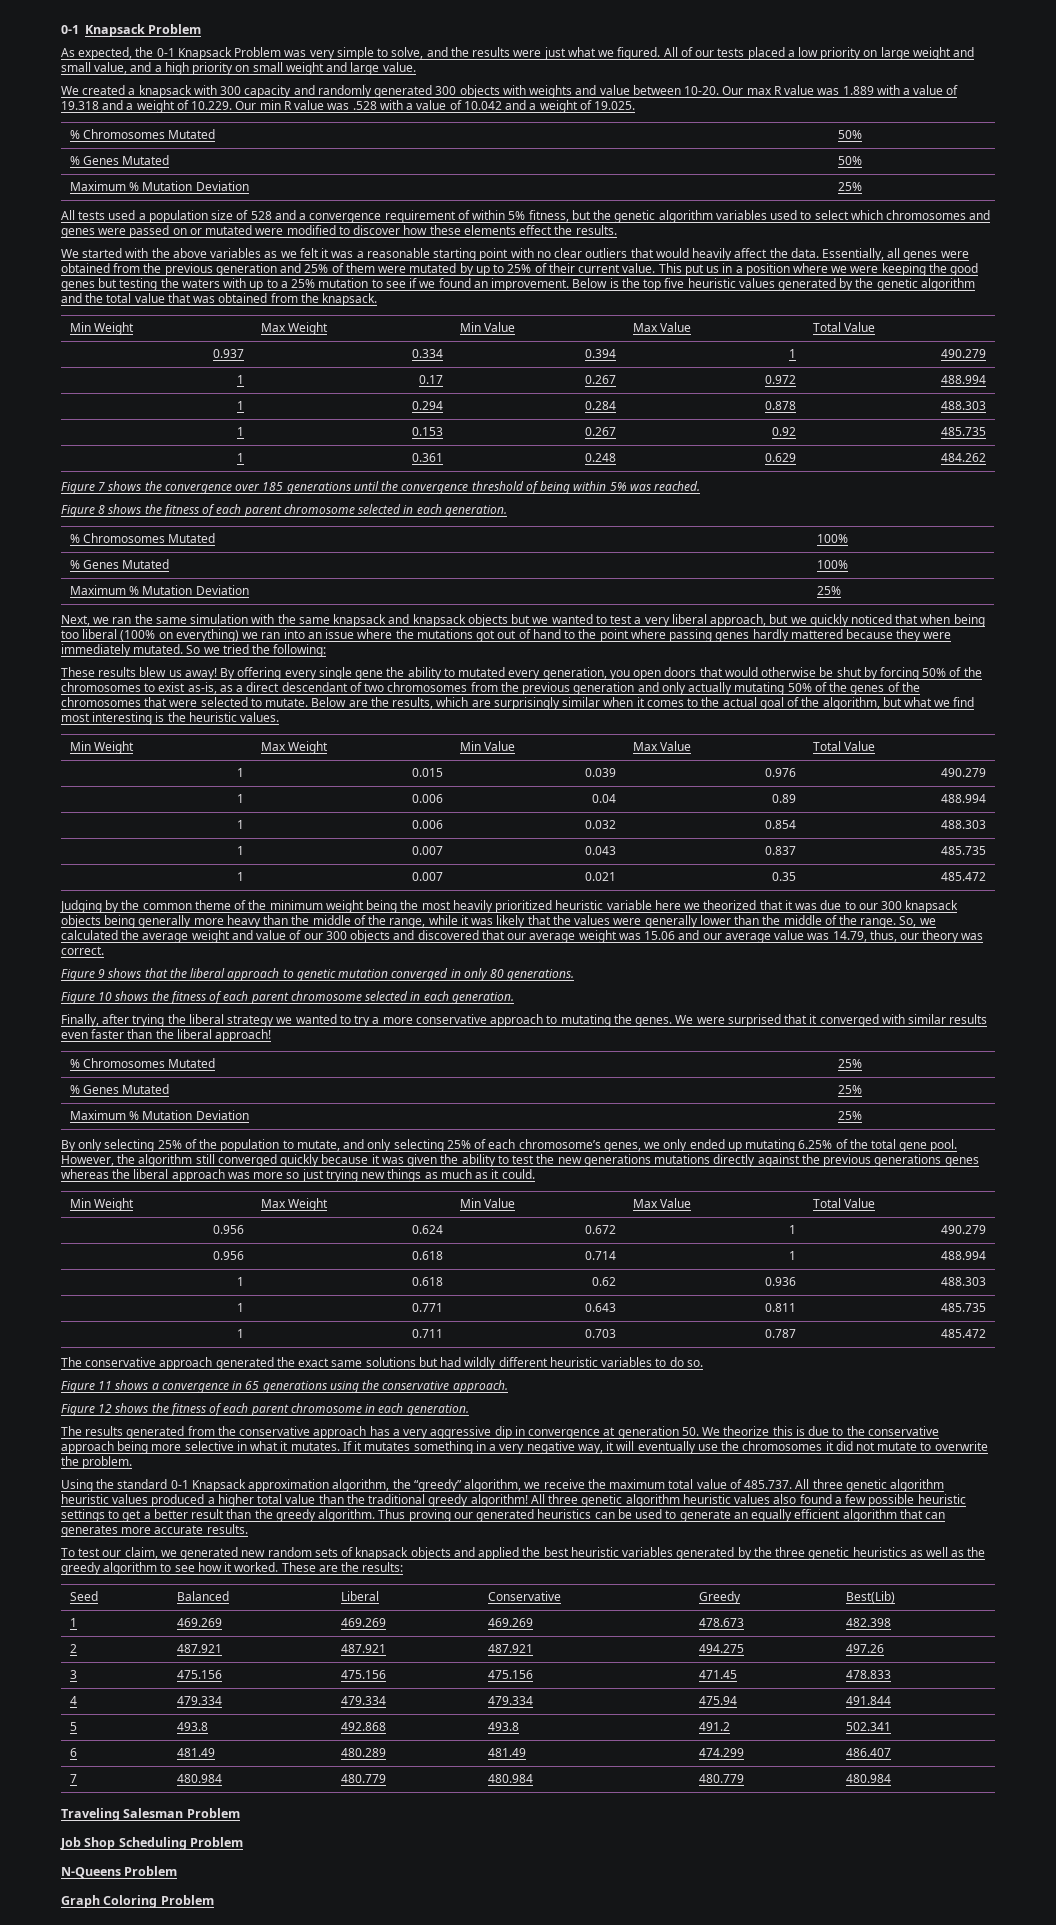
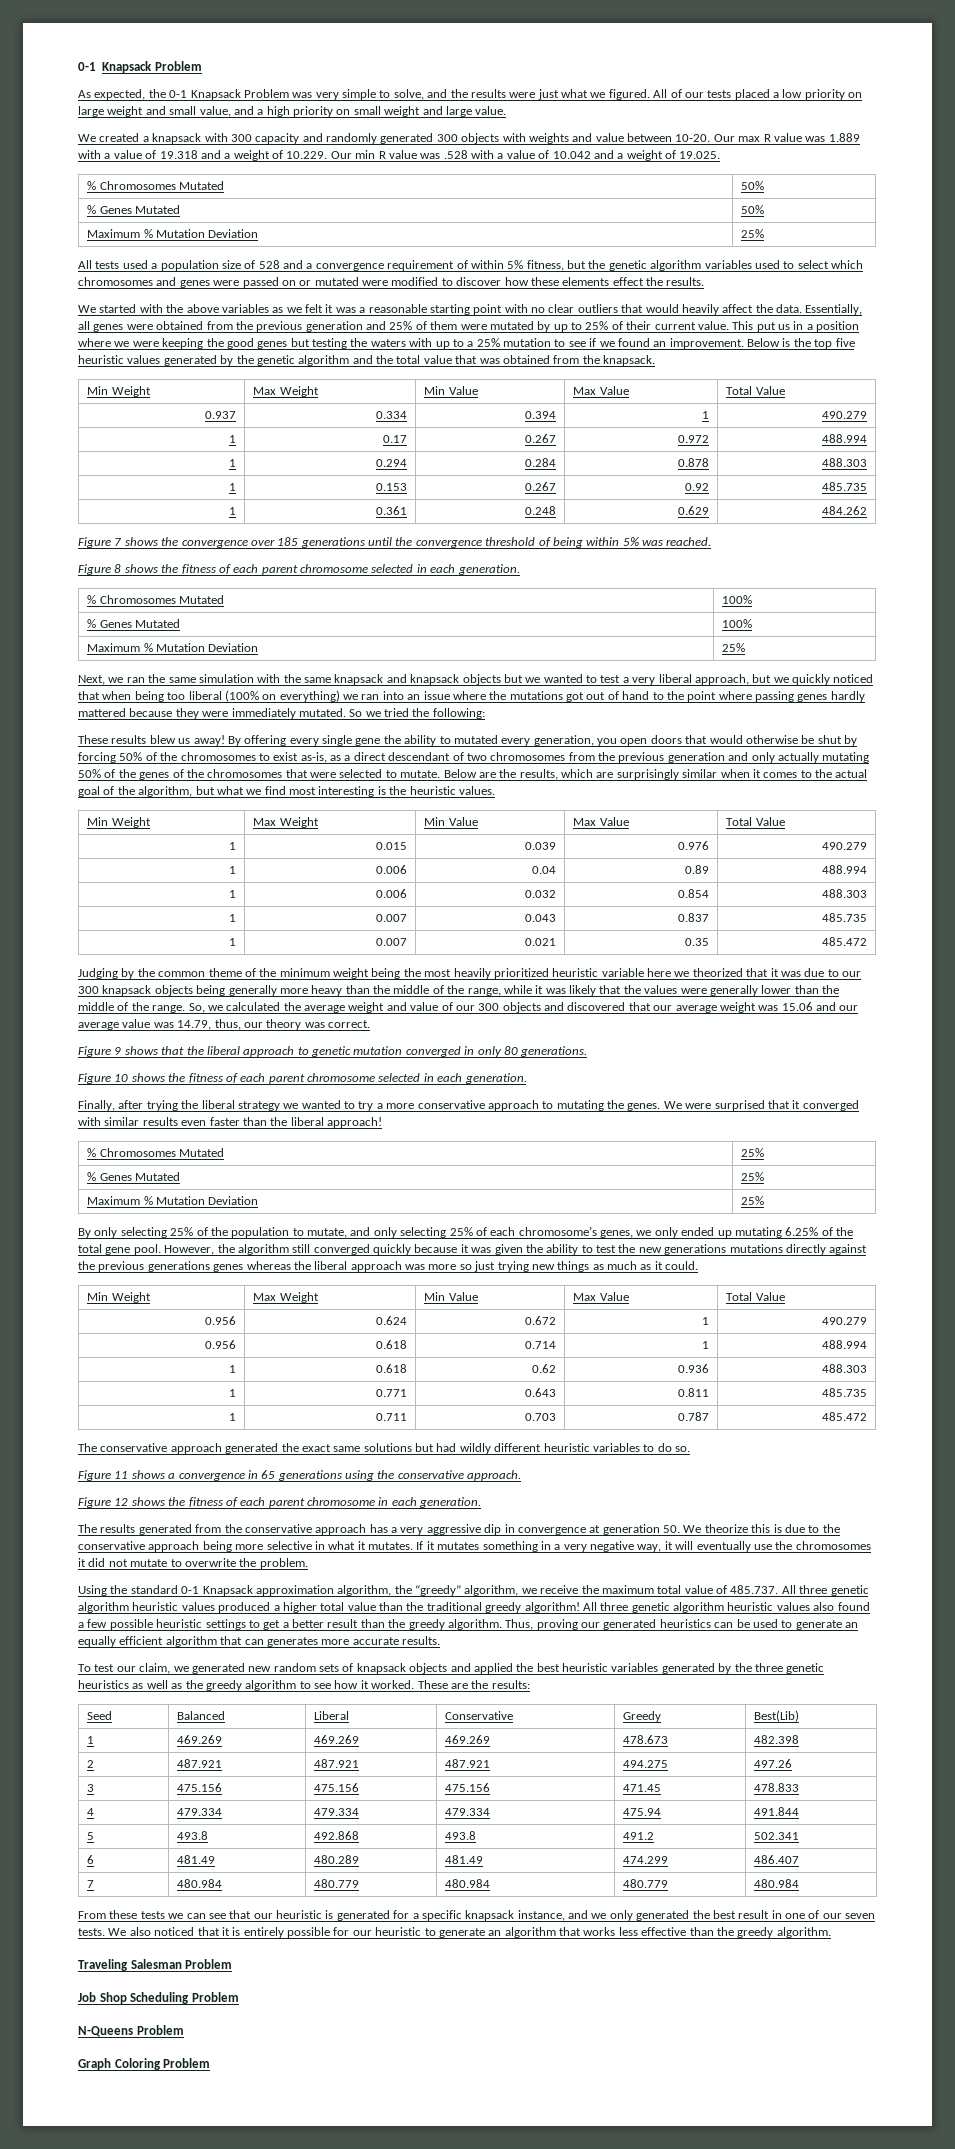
[378,1509,406,1519] Thus -> [505,1619,534,1630] Thus,
(891, 1778) none -> [78,1910,876,1921] [78,1927,831,1938] // From these tests we can see that our heuristic is generated for a specific knapsack instance, and we only generated the best result in one of our seven tests. We also noticed that it is entirely possible for our heuristic to generate an algorithm that works less effective than the greedy algorithm.

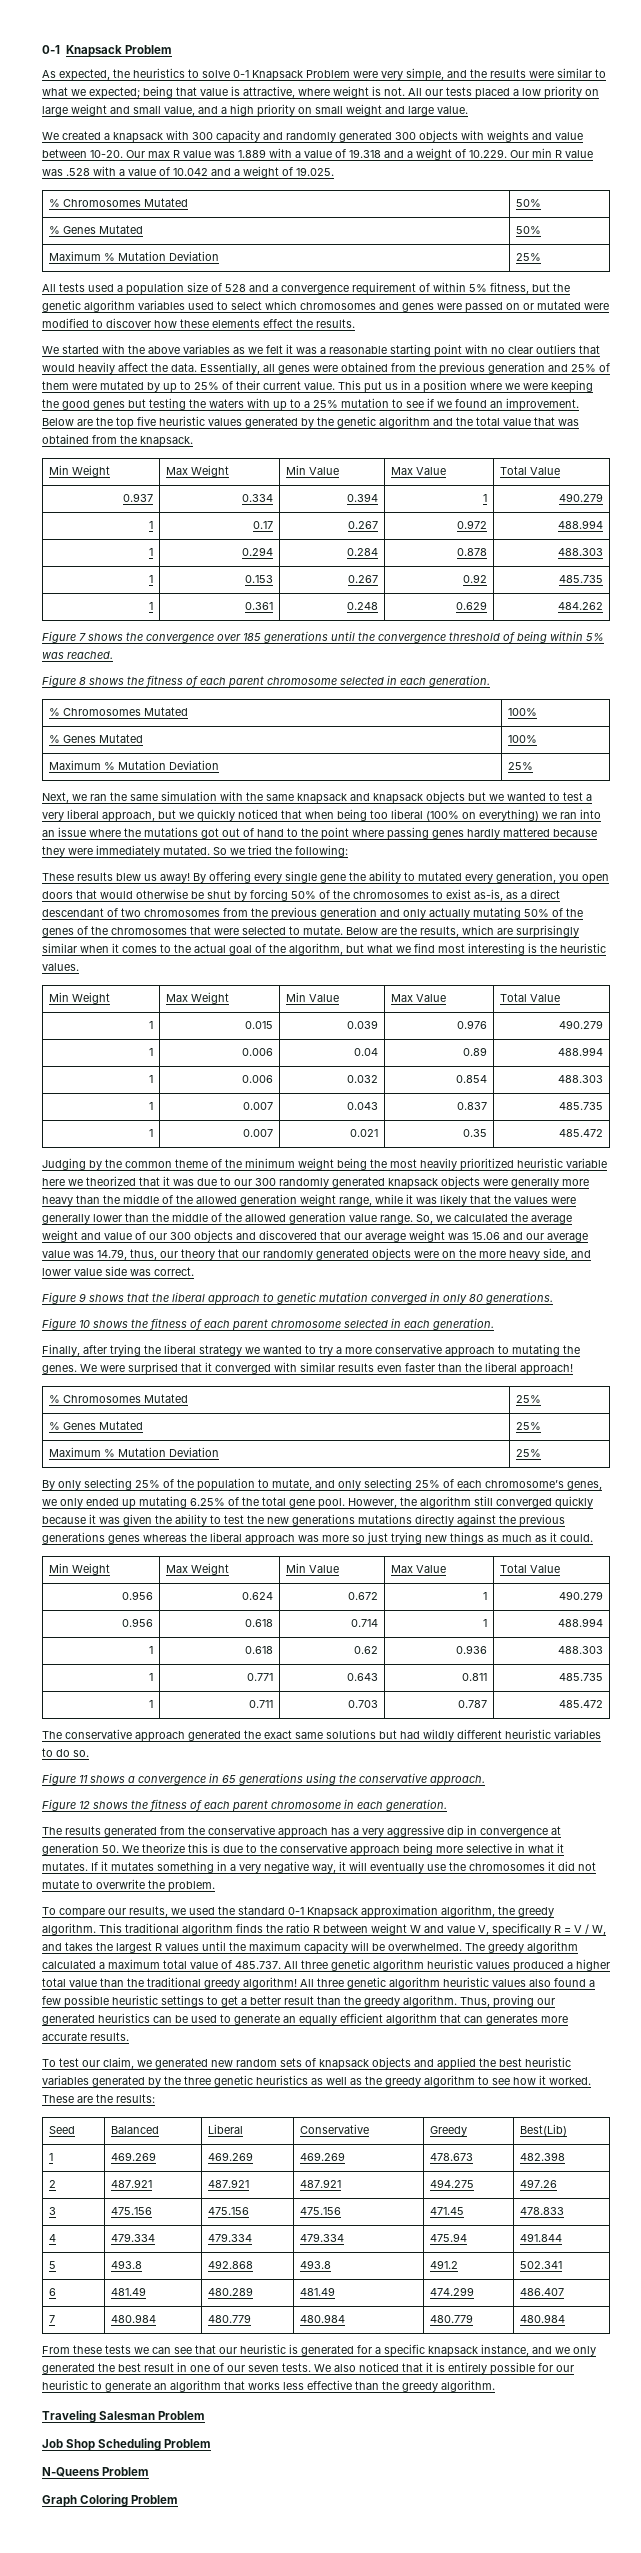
[169,89,682,100] 0-1 Knapsack Problem was very simple to solve, and the results were just what we figured. All of -> [133,68,606,81] [42,86,422,99] heuristics to solve 0-1 Knapsack Problem were very simple, and the results were similar to what we expected; being that value is attractive, where weight is not. All
[782,338,791,347] is -> [77,419,93,426] are
[102,985,226,996] knapsack objects being -> [279,1176,508,1189] randomly generated knapsack objects were
(465, 989) none -> [196,1194,336,1206] allowed generation weight
(149, 1006) none -> [245,1212,377,1224] allowed generation value
(302, 1024) none -> [218,1248,591,1260] [42,1266,127,1276] that our randomly generated objects were on the more heavy side, and lower value side
[78,1585,107,1596] Using -> [42,1906,215,1918] To compare our results, we used
[415,1585,599,1596] “greedy” algorithm, we receive the -> [518,1907,554,1917] [42,1923,606,1936] [42,1941,578,1954] [42,1960,105,1969] greedy algorithm. This traditional algorithm finds the ratio R between weight W and value V, specifically R = V / W, and takes the largest R values until the maximum capacity will be overwhelmed. The greedy algorithm calculated a

